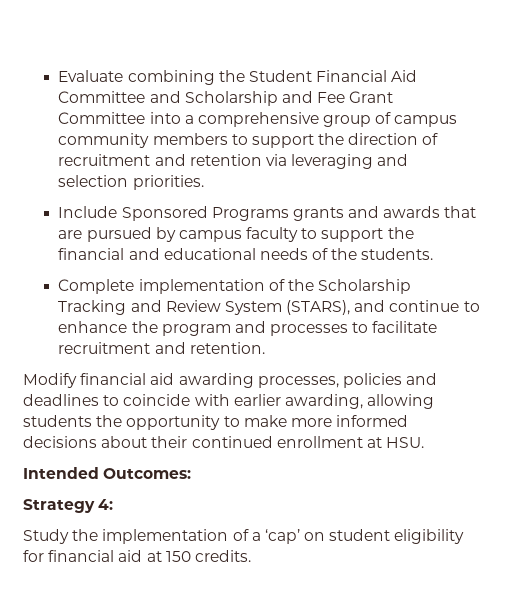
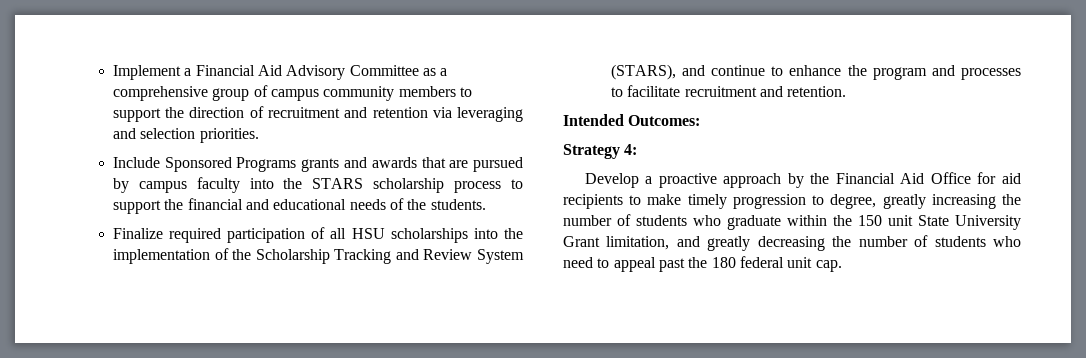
[58,70,418,85] [58,91,394,106] [58,112,181,124] Evaluate combining the Student Financial Aid Committee and Scholarship and Fee Grant Committee into -> [112,65,436,80] Implement a Financial Aid Advisory Committee as
(299, 234) none -> [249,178,502,193] into the STARS scholarship process
[58,279,135,294] Complete -> [112,227,523,243] Finalize required participation of all HSU scholarships into the
[23,373,438,388] [23,394,435,409] [23,415,409,430] [23,436,425,448] [23,467,192,479] [23,499,114,513] [23,529,465,544] [23,550,251,562] Modify financial aid awarding processes, policies and deadlines to coincide with earlier awarding, allowing students the opportunity to make more informed decisions about their continued enrollment at HSU. // Intended Outcomes: // Strategy 4: // Study the implementation of a ‘cap’ on student eligibility for financial aid at 150 credits. -> [563,114,701,126] [563,144,638,159] [584,172,1021,188] [563,194,1021,209] [563,214,1021,230] [563,235,1022,251] [563,256,842,272] Intended Outcomes: // Strategy 4: // Develop a proactive approach by the Financial Aid Office for aid recipients to make timely progression to degree, greatly increasing the number of students who graduate within the 150 unit State University Grant limitation, and greatly decreasing the number of students who need to appeal past the 180 federal unit cap.

